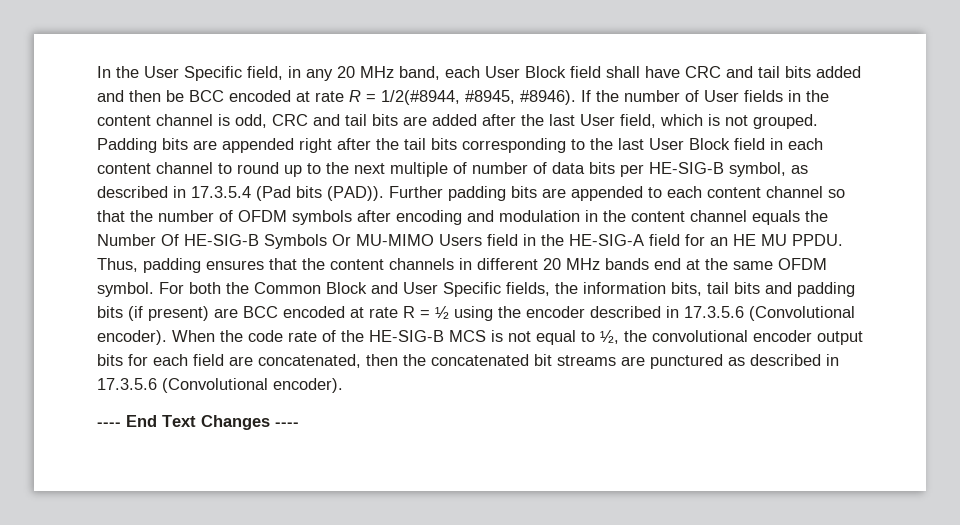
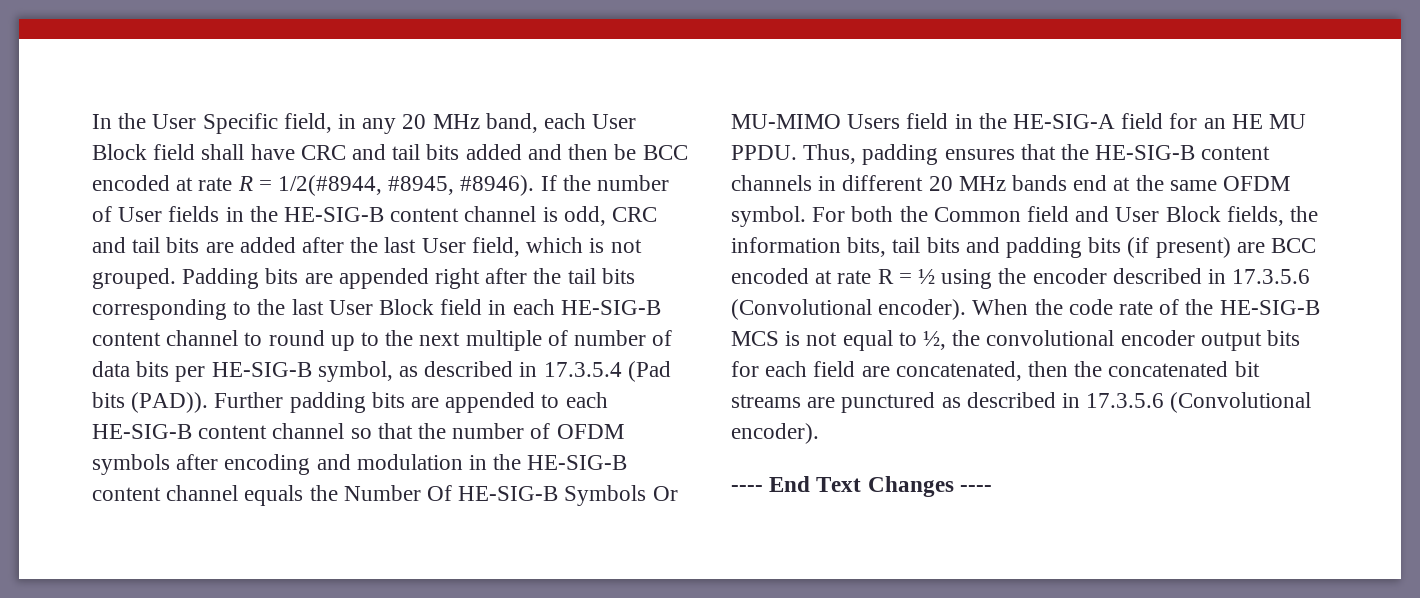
(829, 96) none -> [284,207,385,222] HE-SIG-B
(823, 144) none -> [560,300,661,315] HE-SIG-B
(702, 192) none -> [92,424,192,439] HE-SIG-B
(626, 216) none -> [527,455,628,470] HE-SIG-B
(325, 264) none -> [1095,145,1196,160] HE-SIG-B
[326,282,367,294] Block -> [1027,206,1070,222] field
[443,282,501,297] Specific -> [1165,206,1221,222] Block

